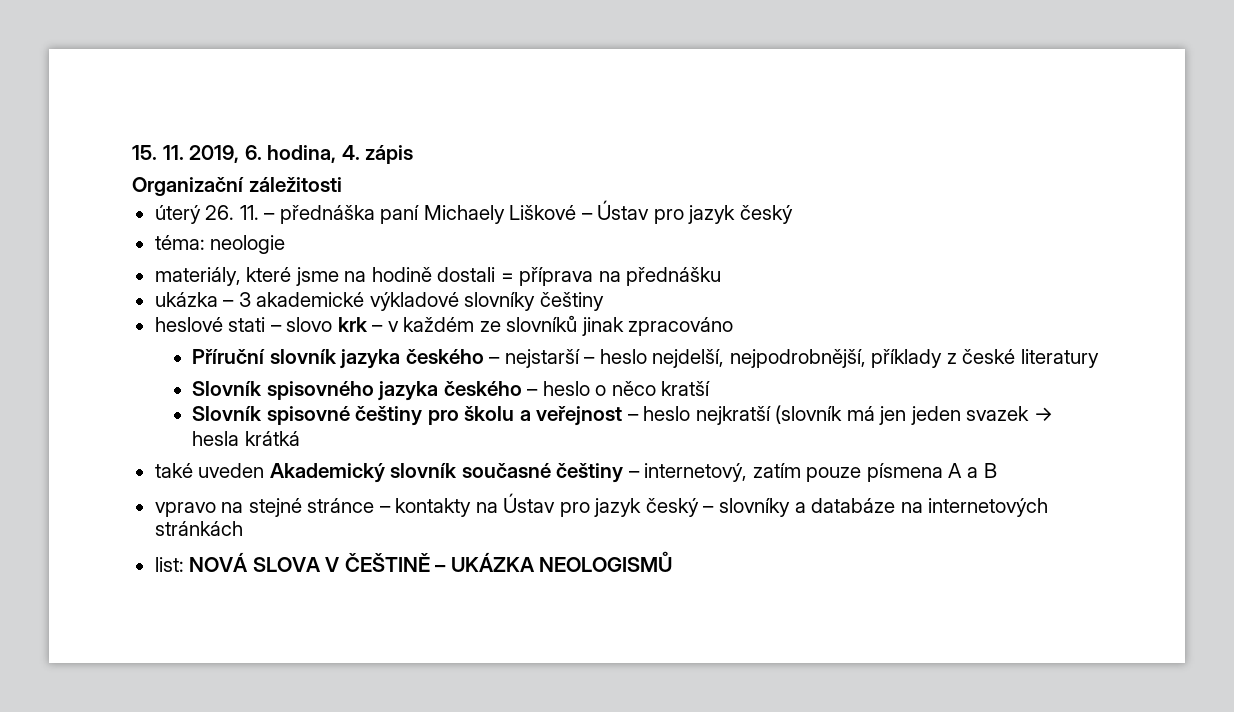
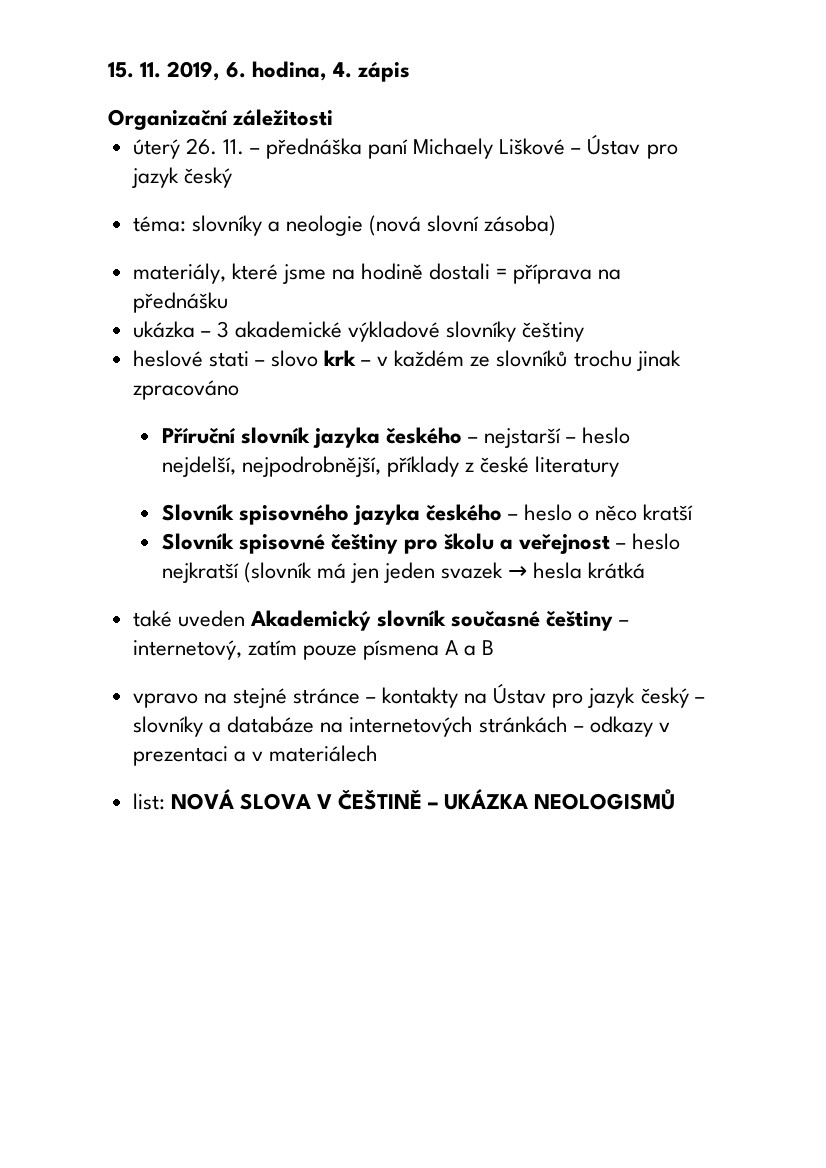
(205, 242) none -> [191,215,280,236] slovníky a
(286, 244) none -> [369,215,557,236] (nová slovní zásoba)
(578, 323) none -> [573,350,632,367] trochu
(243, 528) none -> [574,716,671,737] [132,745,378,766] – odkazy v prezentaci a v materiálech

